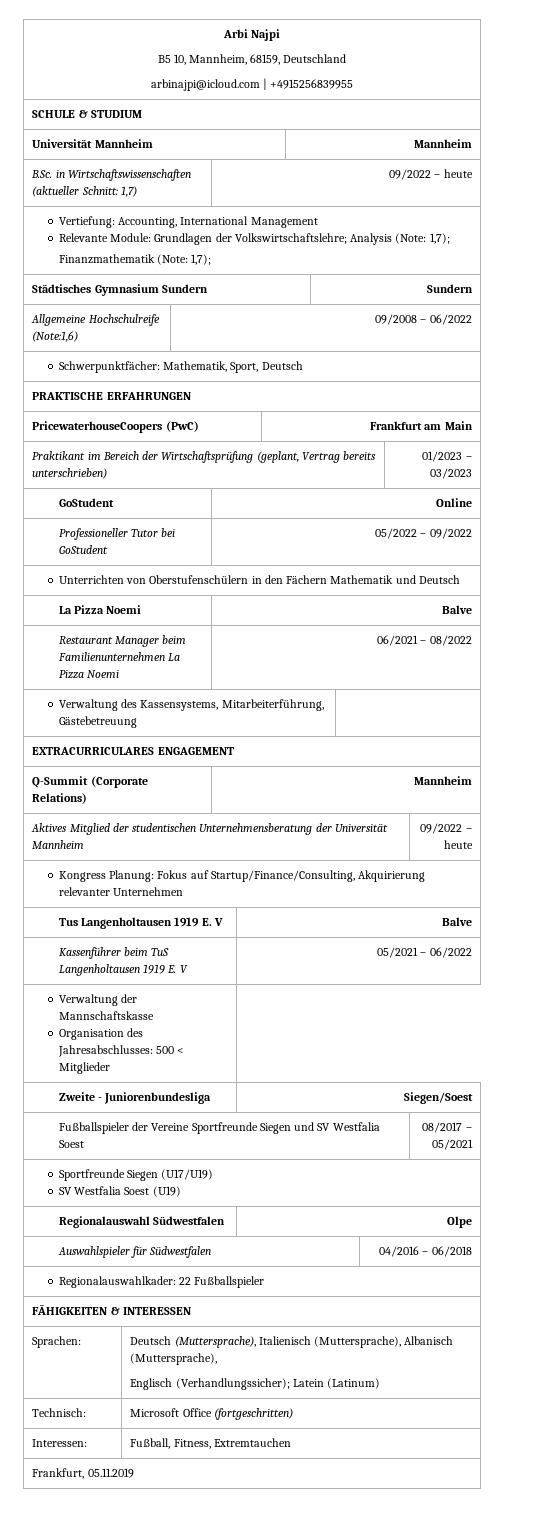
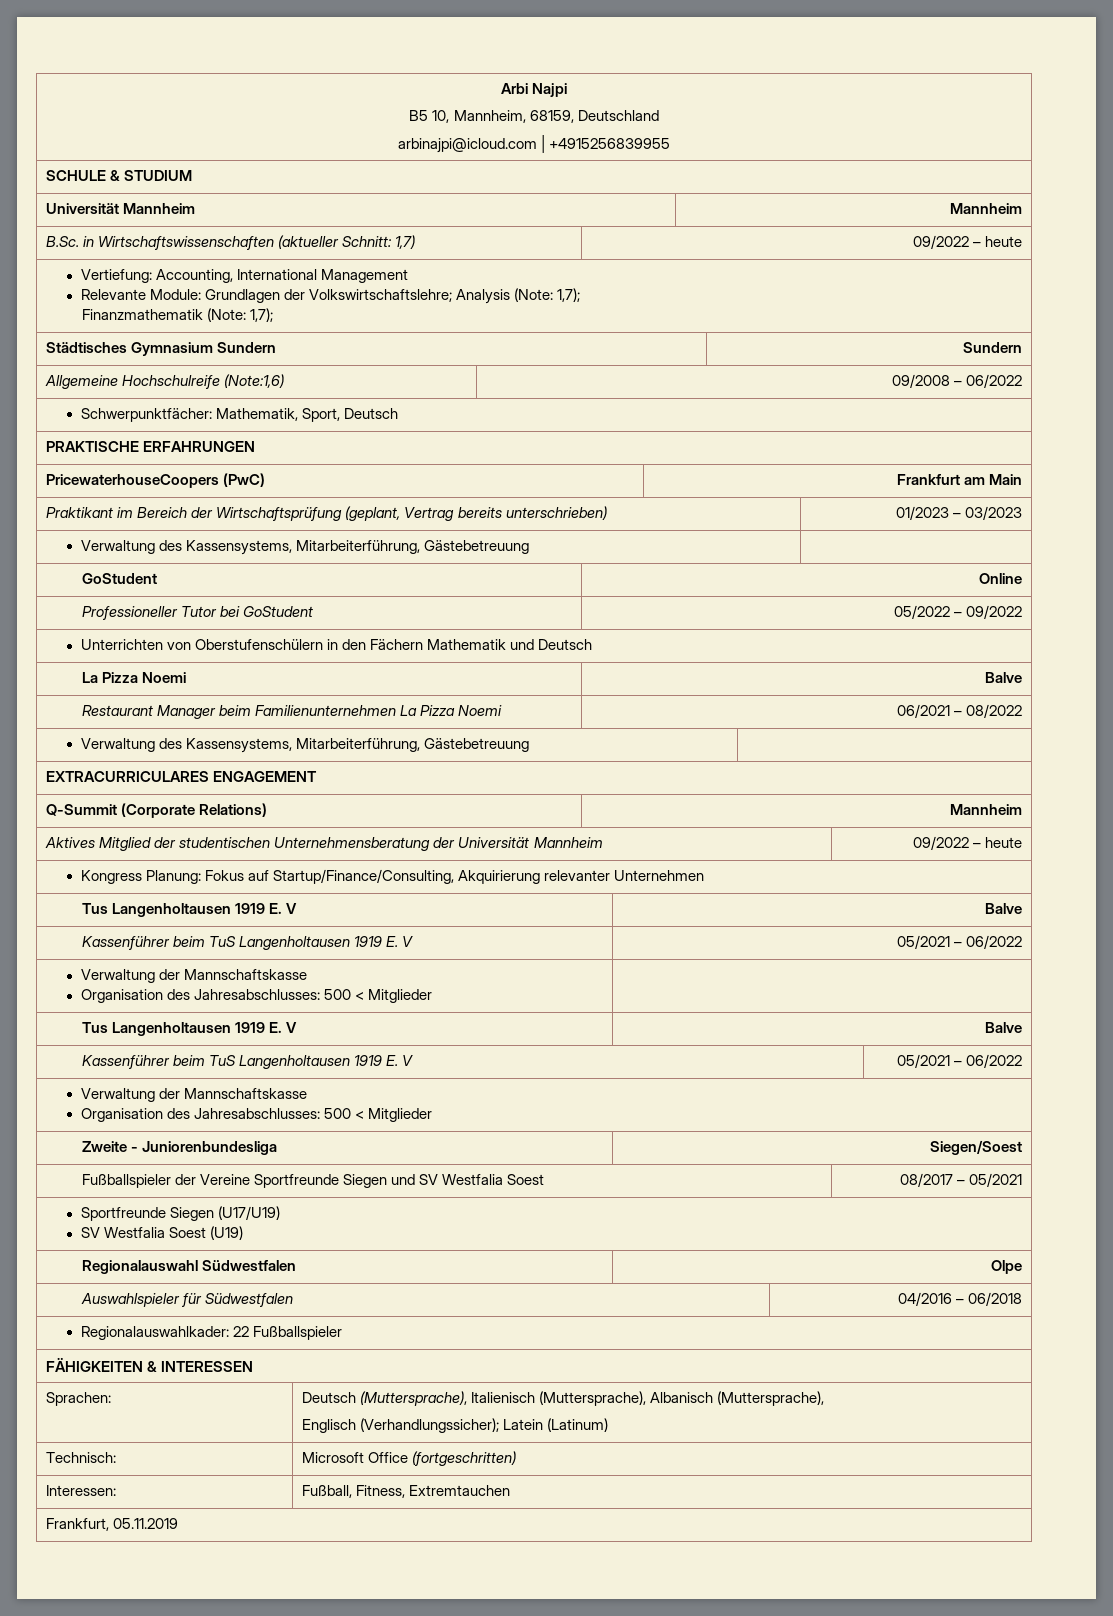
(472, 473) none -> [80,540,529,555] // Verwaltung des Kassensystems, Mitarbeiterführung, Gästebetreuung |
(154, 1015) none -> [80,989,432,1003] [82,1022,298,1036] [984,1022,1022,1033] [82,1055,414,1069] [896,1054,1022,1068] [80,1088,307,1102] // Organisation des Jahresabschlusses: 500 < Mitglieder | // Tus Langenholtausen 1919 E. V | Balve // Kassenführer beim TuS Langenholtausen 1919 E. V | 05/2021 – 06/2022 // Verwaltung der Mannschaftskasse

